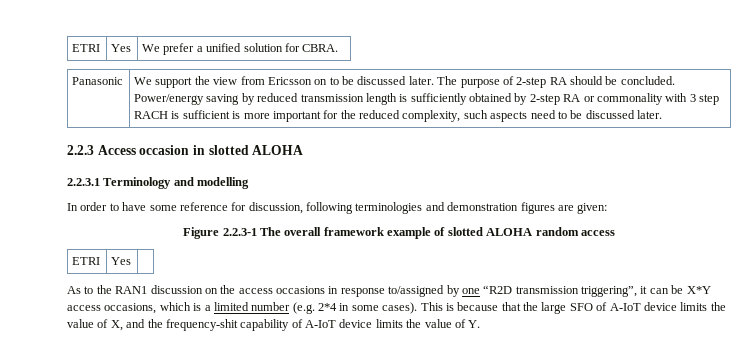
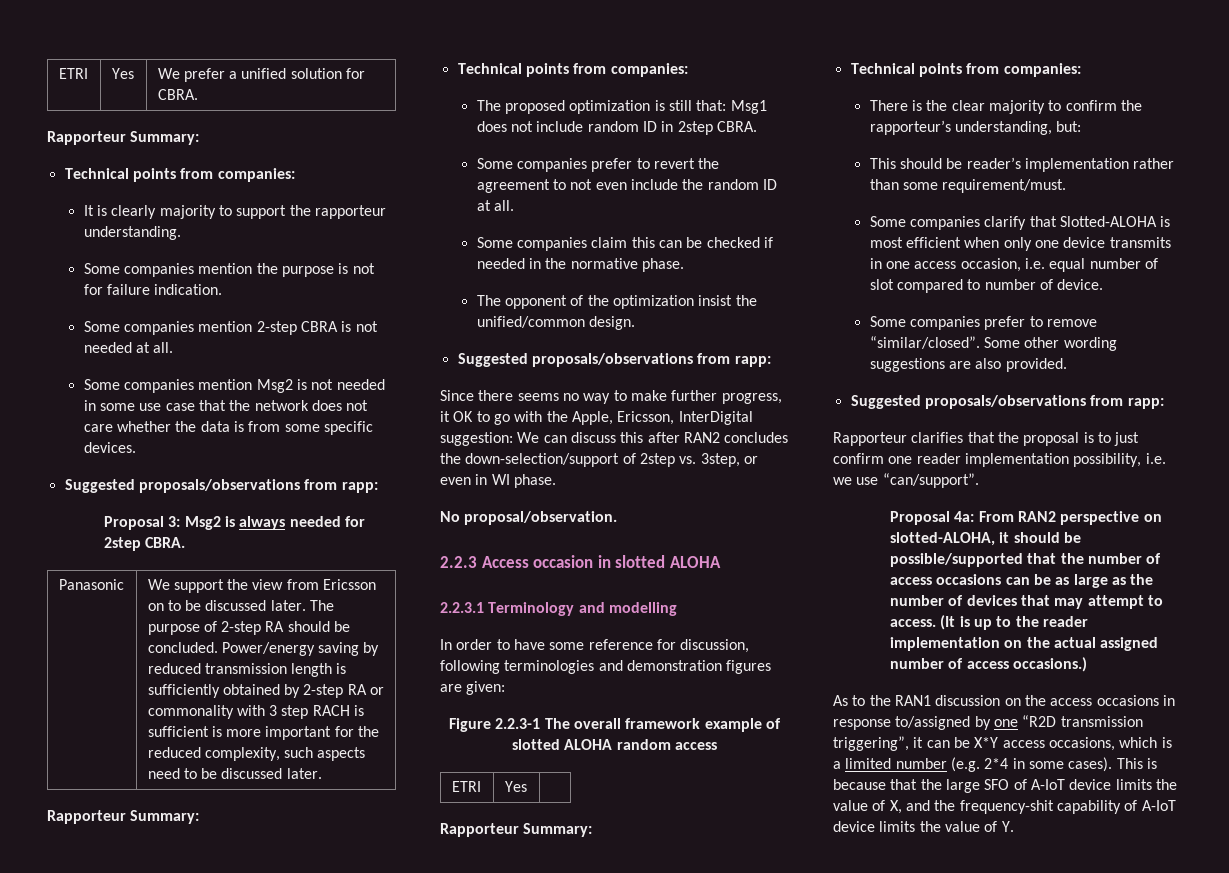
(339, 48) none -> [47,131,200,145] [64,168,295,182] [83,205,386,219] [83,226,181,240] [83,263,375,277] [83,284,223,295] [83,321,378,335] [83,342,174,353] [83,379,385,393] [83,400,369,411] [83,421,373,435] [83,442,136,453] [64,479,378,493] [103,516,365,530] [103,537,186,551] // Rapporteur Summary: // Technical points from companies: // It is clearly majority to support the rapporteur understanding. // Some companies mention the purpose is not for failure indication. // Some companies mention 2-step CBRA is not needed at all. // Some companies mention Msg2 is not needed in some use case that the network does not care whether the data is from some specific devices. // Suggested proposals/observations from rapp: // Proposal 3: Msg2 is always needed for 2step CBRA.
(663, 114) none -> [47,810,200,824] [457,63,688,77] [476,100,767,114] [476,121,757,135] [476,158,720,172] [476,179,777,193] [476,200,514,211] [476,237,773,251] [476,258,684,272] [476,295,757,309] [476,316,635,330] [457,353,771,367] [440,390,782,404] [440,411,753,425] [440,432,789,446] [440,453,758,467] [440,474,556,488] [440,511,618,525] // Rapporteur Summary: // Technical points from companies: // The proposed optimization is still that: Msg1 does not include random ID in 2step CBRA. // Some companies prefer to revert the agreement to not even include the random ID at all. // Some companies claim this can be checked if needed in the normative phase. // The opponent of the optimization insist the unified/common design. // Suggested proposals/observations from rapp: // Since there seems no way to make further progress, it OK to go with the Apple, Ericsson, InterDigital suggestion: We can discuss this after RAN2 concludes the down-selection/support of 2step vs. 3step, or even in WI phase. // No proposal/observation.
(132, 261) none -> [440,823,593,837] [850,63,1081,77] [869,100,1142,114] [869,120,1082,135] [869,157,1175,172] [869,179,1067,193] [869,216,1171,230] [869,237,1171,251] [869,258,1158,272] [869,279,1104,293] [869,316,1097,330] [869,336,1117,351] [869,358,1067,372] [850,395,1164,409] [833,432,1140,446] [833,453,1166,467] [833,473,979,488] [889,511,1162,525] [889,532,1081,546] [889,553,1162,567] [889,574,1154,588] [889,595,1163,609] [889,615,1088,630] [889,637,1159,651] [889,657,1087,672] // Rapporteur Summary: // Technical points from companies: // There is the clear majority to confirm the rapporteur’s understanding, but: // This should be reader’s implementation rather than some requirement/must. // Some companies clarify that Slotted-ALOHA is most efficient when only one device transmits in one access occasion, i.e. equal number of slot compared to number of device. // Some companies prefer to remove “similar/closed”. Some other wording suggestions are also provided. // Suggested proposals/observations from rapp: // Rapporteur clarifies that the proposal is to just confirm one reader implementation possibility, i.e. we use “can/support”. // Proposal 4a: From RAN2 perspective on slotted-ALOHA, it should be possible/supported that the number of access occasions can be as large as the number of devices that may attempt to access. (It is up to the reader implementation on the actual assigned number of access occasions.)

